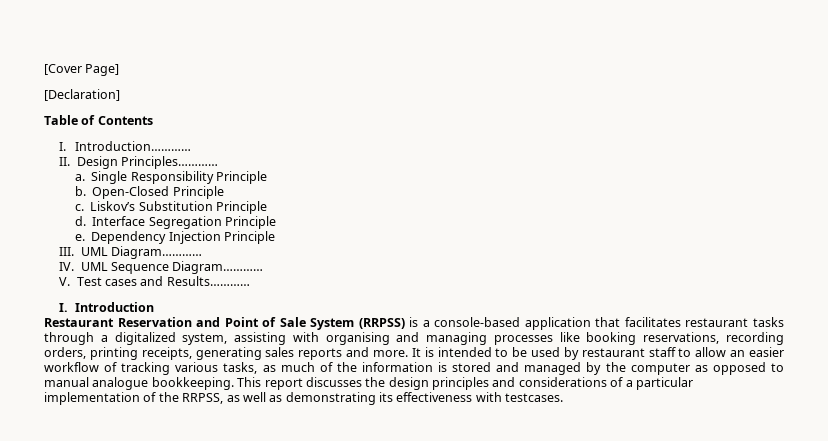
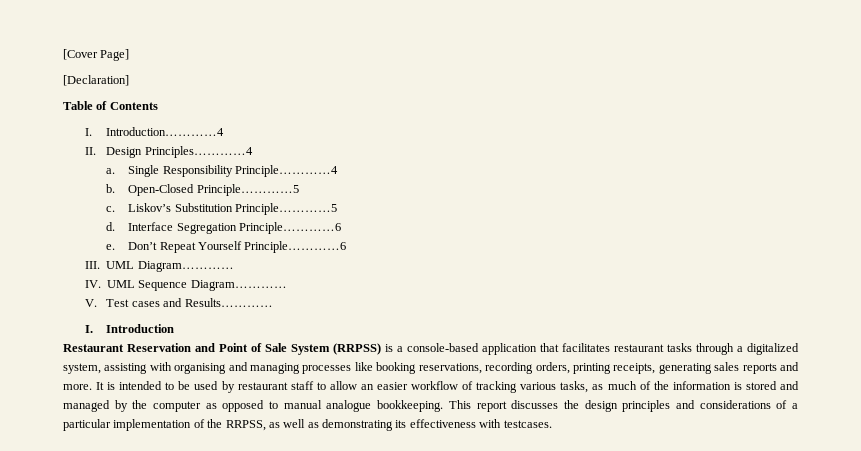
[74,141,191,151] Introduction………… -> [106,127,225,136] Introduction…………4
[121,156,219,169] Principles………… -> [144,146,253,158] Principles…………4
[215,171,267,184] Principle -> [234,165,338,177] Principle…………4
[172,186,224,199] Principle -> [196,184,299,196] Principle…………5
[216,201,268,214] Principle -> [234,203,337,215] Principle…………5
[224,216,276,229] Principle -> [238,222,341,234] Principle…………6
[91,231,275,244] Dependency Injection Principle -> [128,241,347,253] Don’t Repeat Yourself Principle…………6

